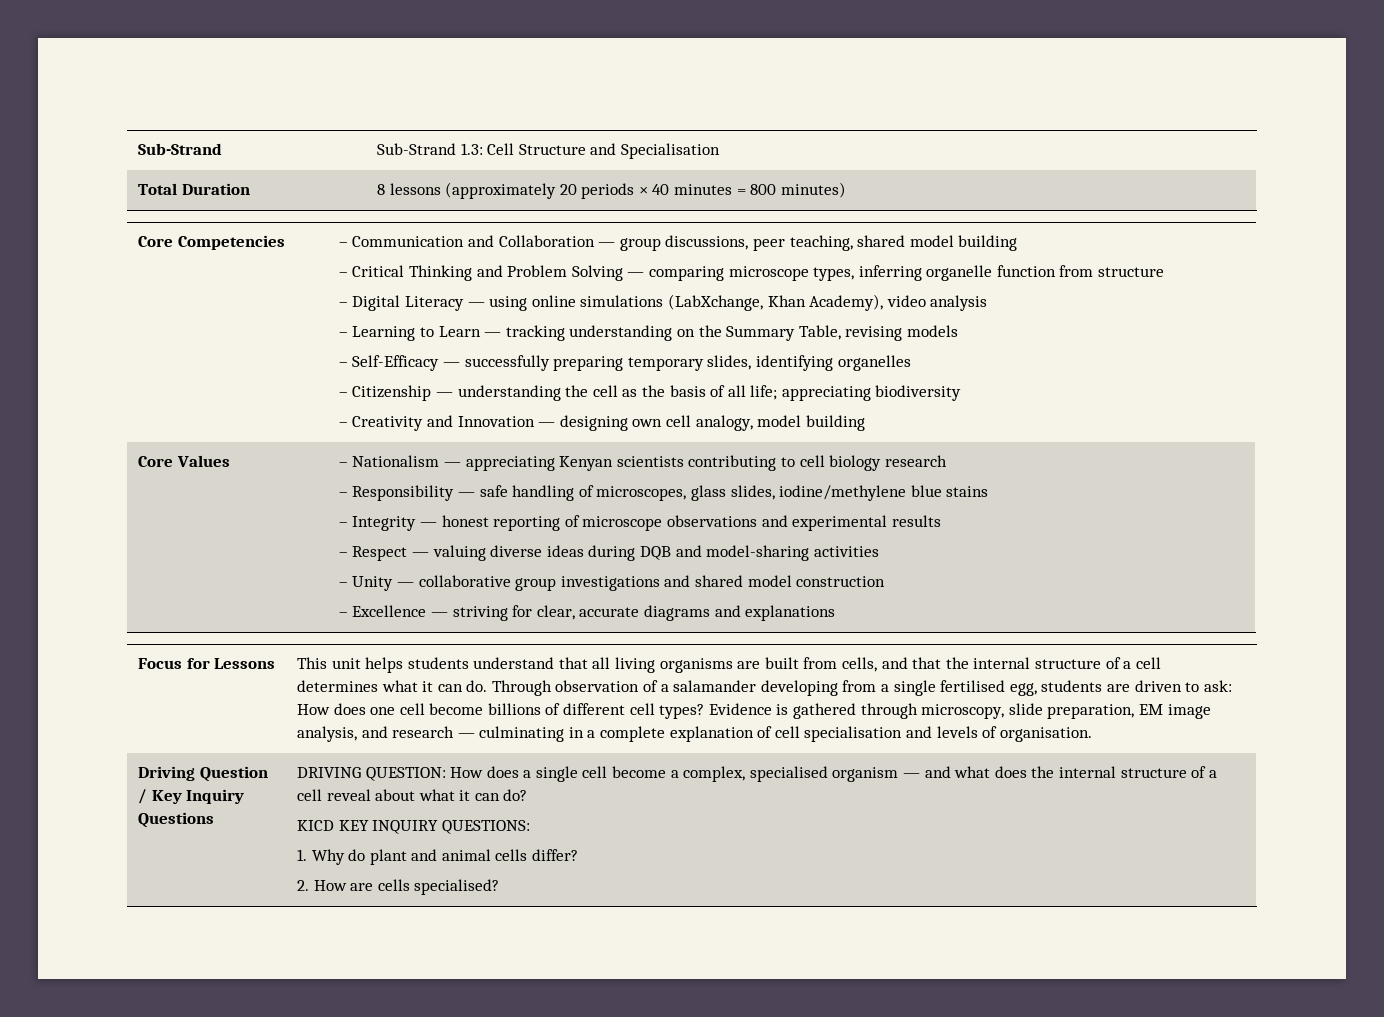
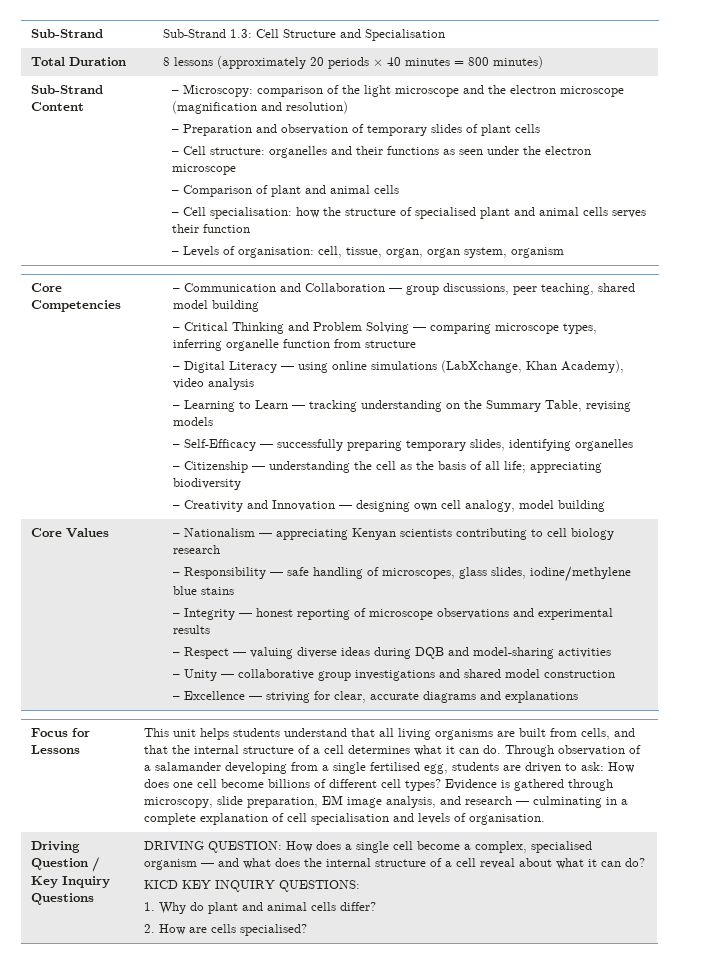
(846, 190) none -> [31,85,104,94] [31,102,85,111] [172,84,625,97] [172,101,349,114] [172,124,541,136] [172,146,592,158] [172,164,237,175] [172,185,400,197] [172,207,647,219] [172,224,251,233] [172,246,565,258] // Sub-Strand Content | – Microscopy: comparison of the light microscope and the electron microscope (magnification and resolution) // – Preparation and observation of temporary slides of plant cells // – Cell structure: organelles and their functions as seen under the electron microscope // – Comparison of plant and animal cells // – Cell specialisation: how the structure of specialised plant and animal cells serves their function // – Levels of organisation: cell, tissue, organ, organ system, organism

